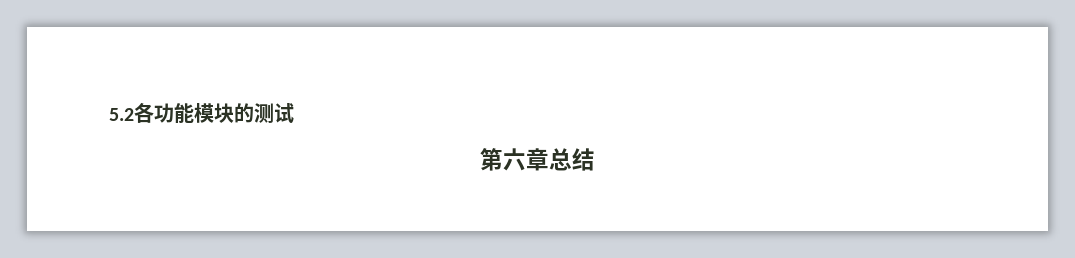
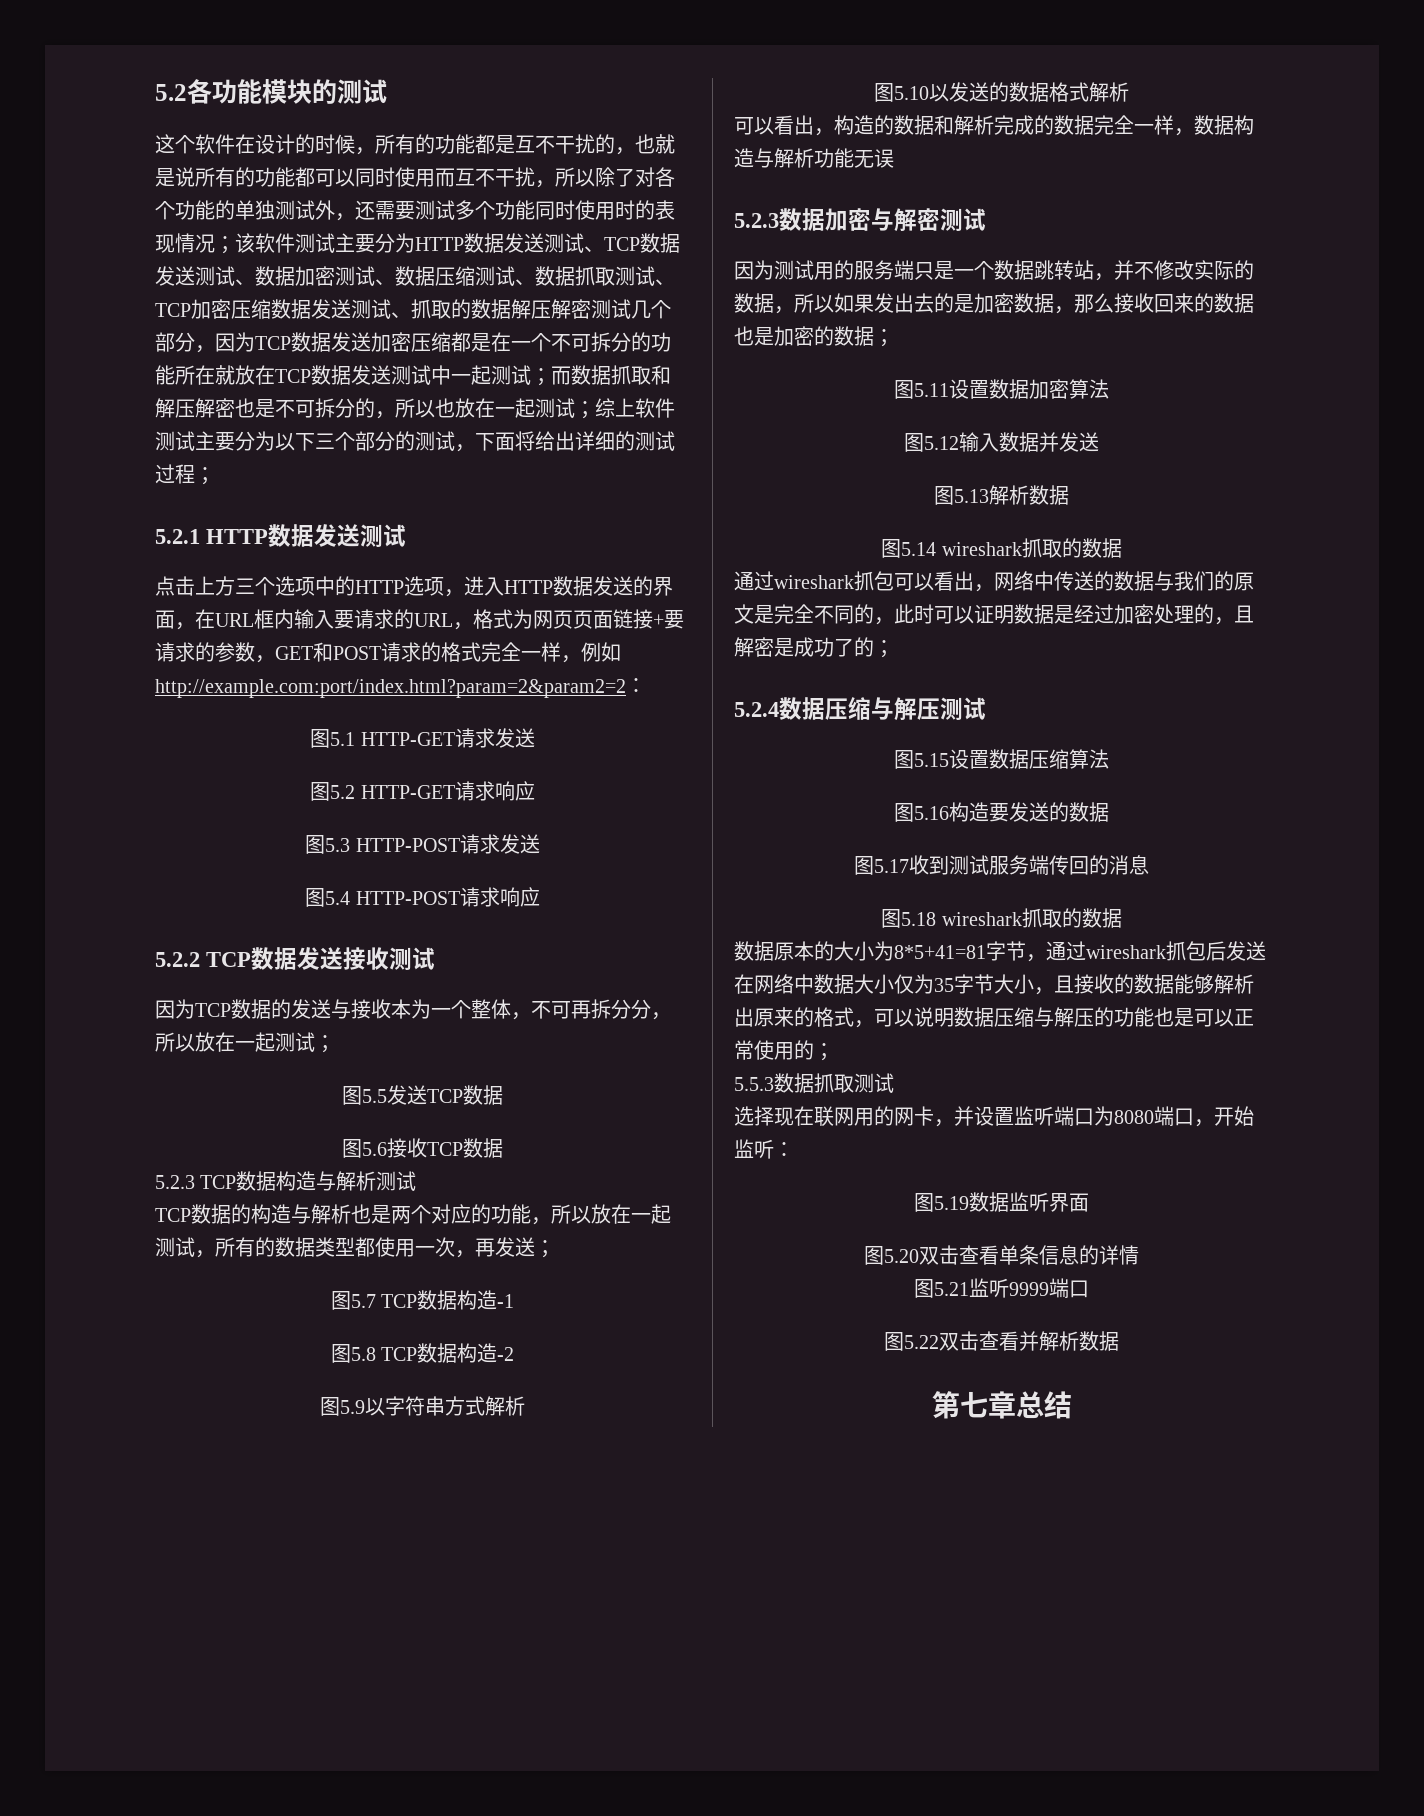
(294, 113) none -> [155,134,675,155] [155,167,675,188] [155,200,675,221] [155,233,680,254] [155,266,675,286] [155,299,671,319] [155,332,671,353] [155,365,671,386] [155,398,675,419] [155,431,675,452] [155,464,215,485] [155,524,407,547] [155,576,673,597] [155,609,684,630] [155,642,621,663] [155,678,646,698] [310,728,535,748] [310,781,535,801] [305,834,540,854] [305,887,540,907] [155,947,436,970] [155,999,671,1020] [155,1032,335,1053] [342,1085,503,1105] [342,1138,503,1158] [155,1171,417,1191] [155,1204,671,1225] [155,1237,555,1258] [330,1290,515,1310] [330,1343,515,1363] [320,1396,525,1416] [874,82,1129,102] [734,115,1254,136] [734,148,894,168] [734,208,986,232] [734,260,1254,281] [734,293,1254,314] [734,326,894,347] [894,379,1109,399] [904,432,1099,452] [934,485,1069,505] [881,538,1122,558] [734,571,1254,592] [734,604,1254,625] [734,637,894,658] [734,697,986,721] [894,749,1109,769] [894,802,1109,822] [854,855,1149,875] [881,908,1122,928] [734,941,1266,962] [734,974,1254,995] [734,1007,1254,1028] [734,1040,834,1061] [734,1073,894,1093] [734,1106,1254,1127] [734,1139,794,1159] [914,1192,1089,1212] [864,1245,1139,1265] [914,1278,1089,1298] [884,1331,1119,1351] // 这个软件在设计的时候，所有的功能都是互不干扰的，也就是说所有的功能都可以同时使用而互不干扰，所以除了对各个功能的单独测试外，还需要测试多个功能同时使用时的表现情况；该软件测试主要分为HTTP数据发送测试、TCP数据发送测试、数据加密测试、数据压缩测试、数据抓取测试、TCP加密压缩数据发送测试、抓取的数据解压解密测试几个部分，因为TCP数据发送加密压缩都是在一个不可拆分的功能所在就放在TCP数据发送测试中一起测试；而数据抓取和解压解密也是不可拆分的，所以也放在一起测试；综上软件测试主要分为以下三个部分的测试，下面将给出详细的测试过程； // 5.2.1 HTTP数据发送测试 // 点击上方三个选项中的HTTP选项，进入HTTP数据发送的界面，在URL框内输入要请求的URL，格式为网页页面链接+要请求的参数，GET和POST请求的格式完全一样，例如http://example.com:port/index.html?param=2&param2=2： // 图5.1 HTTP-GET请求发送 // 图5.2 HTTP-GET请求响应 // 图5.3 HTTP-POST请求发送 // 图5.4 HTTP-POST请求响应 // 5.2.2 TCP数据发送接收测试 // 因为TCP数据的发送与接收本为一个整体，不可再拆分分，所以放在一起测试； // 图5.5发送TCP数据 // 图5.6接收TCP数据 // 5.2.3 TCP数据构造与解析测试 // TCP数据的构造与解析也是两个对应的功能，所以放在一起测试，所有的数据类型都使用一次，再发送； // 图5.7 TCP数据构造-1 // 图5.8 TCP数据构造-2 // 图5.9以字符串方式解析 // 图5.10以发送的数据格式解析 // 可以看出，构造的数据和解析完成的数据完全一样，数据构造与解析功能无误 // 5.2.3数据加密与解密测试 // 因为测试用的服务端只是一个数据跳转站，并不修改实际的数据，所以如果发出去的是加密数据，那么接收回来的数据也是加密的数据； // 图5.11设置数据加密算法 // 图5.12输入数据并发送 // 图5.13解析数据 // 图5.14 wireshark抓取的数据 // 通过wireshark抓包可以看出，网络中传送的数据与我们的原文是完全不同的，此时可以证明数据是经过加密处理的，且解密是成功了的； // 5.2.4数据压缩与解压测试 // 图5.15设置数据压缩算法 // 图5.16构造要发送的数据 // 图5.17收到测试服务端传回的消息 // 图5.18 wireshark抓取的数据 // 数据原本的大小为8*5+41=81字节，通过wireshark抓包后发送在网络中数据大小仅为35字节大小，且接收的数据能够解析出原来的格式，可以说明数据压缩与解压的功能也是可以正常使用的； // 5.5.3数据抓取测试 // 选择现在联网用的网卡，并设置监听端口为8080端口，开始监听： // 图5.19数据监听界面 // 图5.20双击查看单条信息的详情 // 图5.21监听9999端口 // 图5.22双击查看并解析数据
[503,148,526,171] 六 -> [959,1391,988,1418] 七

